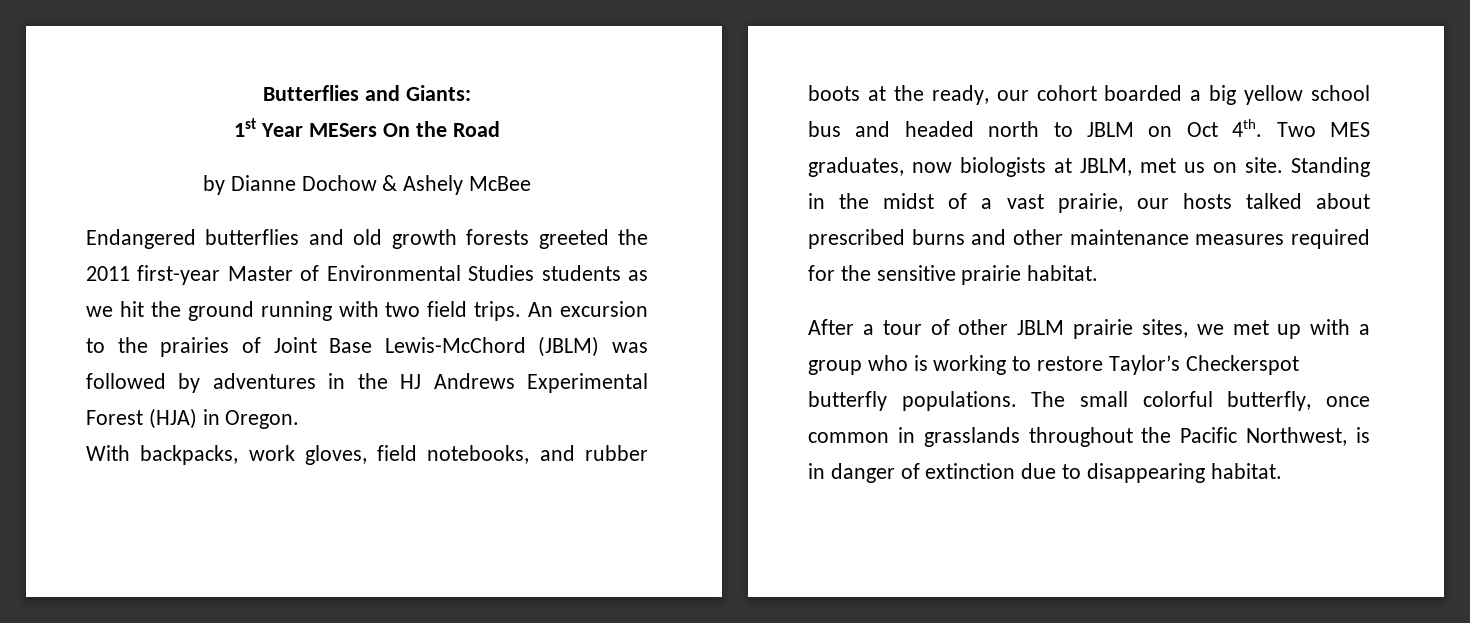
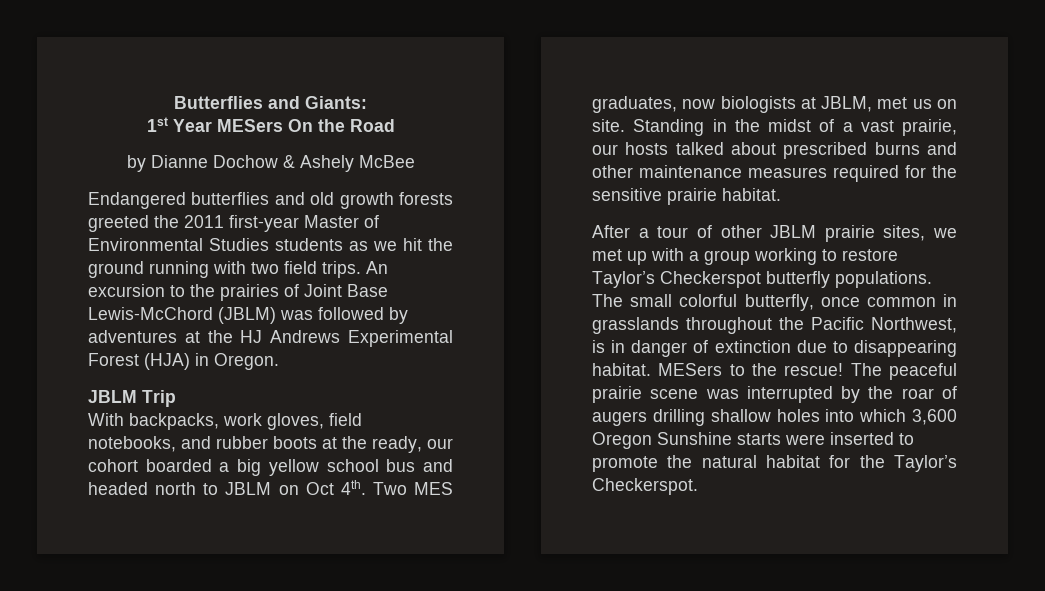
[328,373,346,389] in -> [184,331,200,343] at
(300, 419) none -> [88,390,176,407] // JBLM Trip
[867,355,928,371] who is -> (750, 257) none
(1282, 471) none -> [658,363,957,380] [592,386,957,403] [592,409,957,426] [592,432,914,449] [592,455,957,472] [592,478,698,495] MESers to the rescue! The peaceful prairie scene was interrupted by the roar of augers drilling shallow holes into which 3,600 Oregon Sunshine starts were inserted to promote the natural habitat for the Taylor’s Checkerspot.

